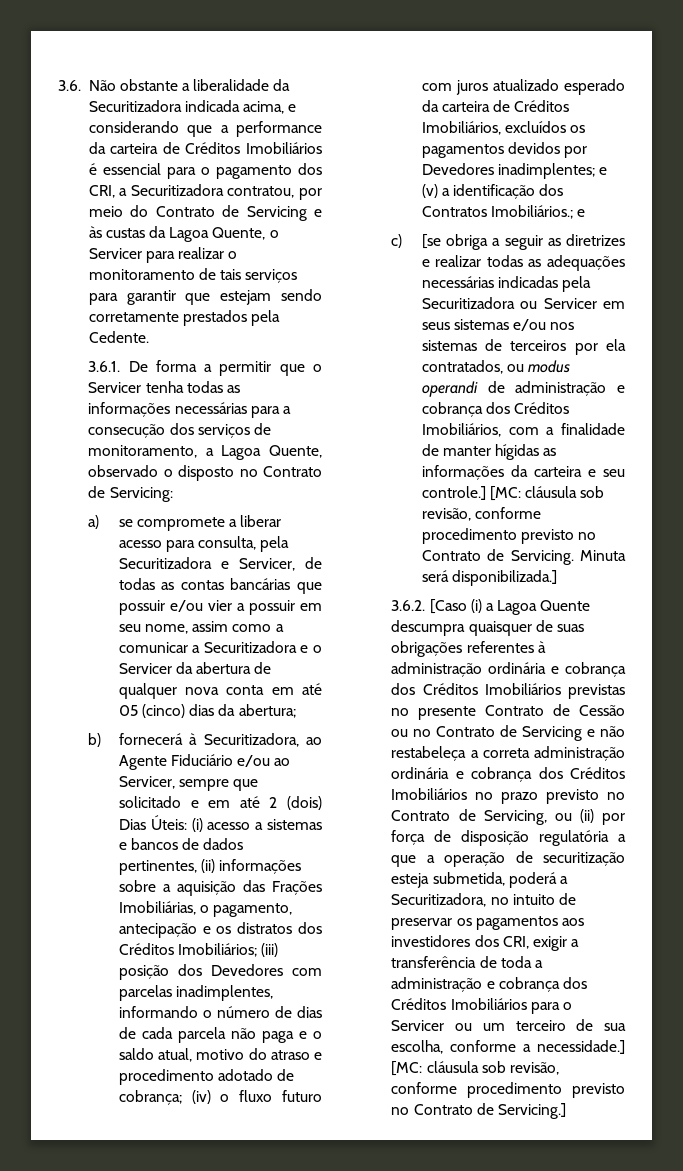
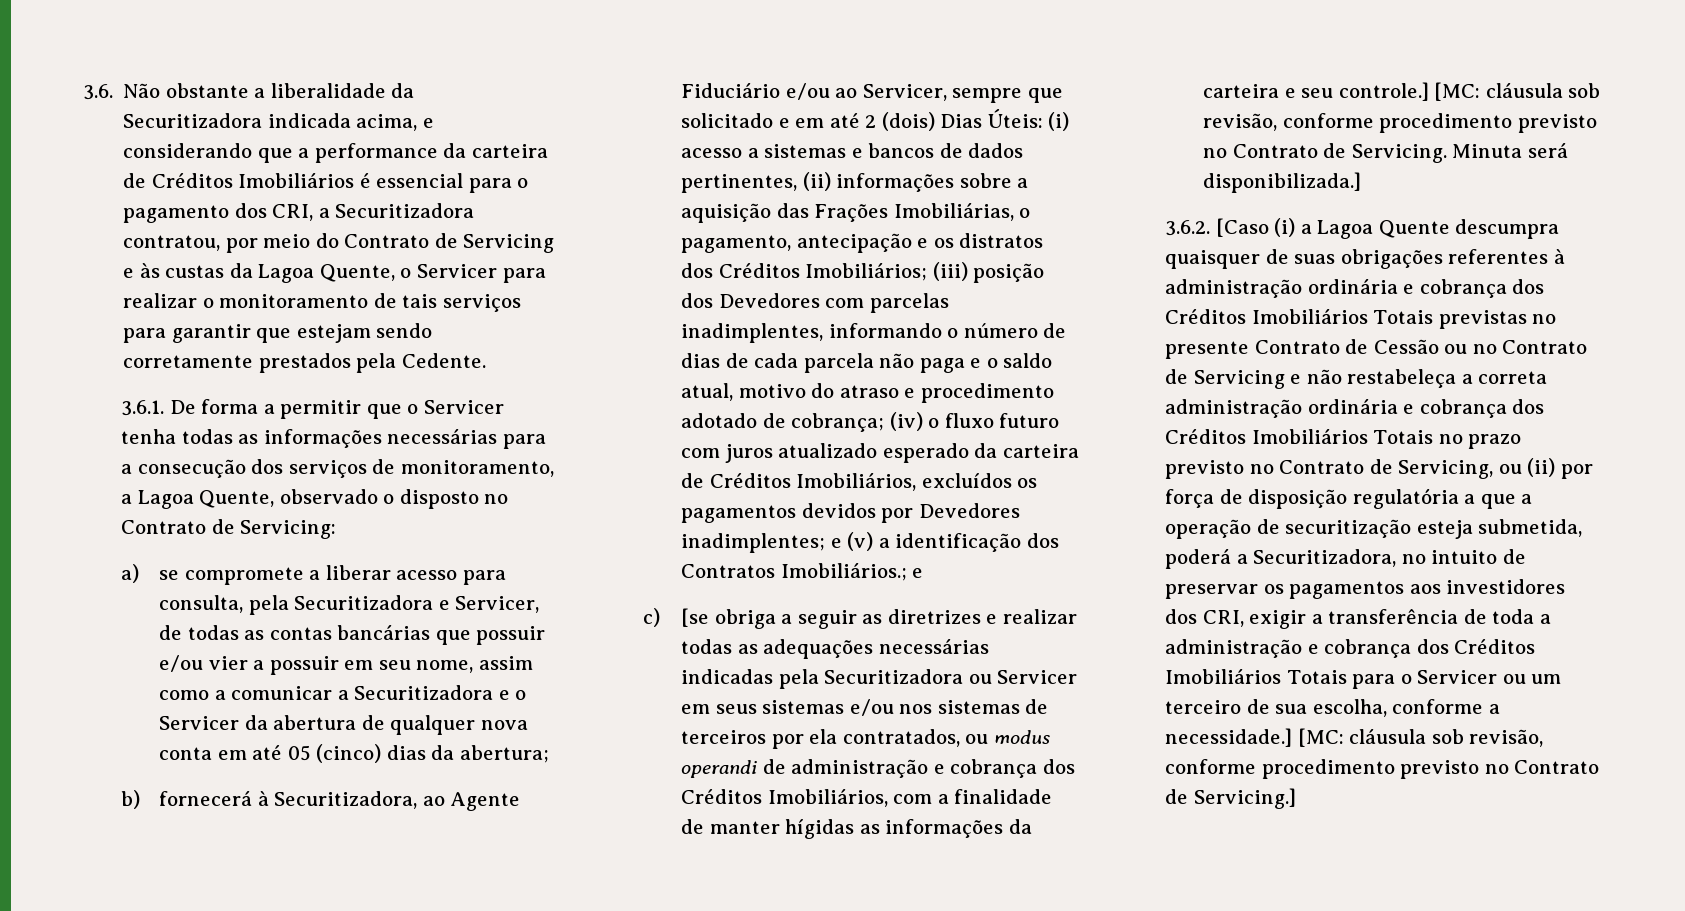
(561, 689) none -> [1373,310,1434,324] Totais
(468, 794) none -> [1373,430,1434,444] Totais
(527, 1004) none -> [1286,670,1347,684] Totais

